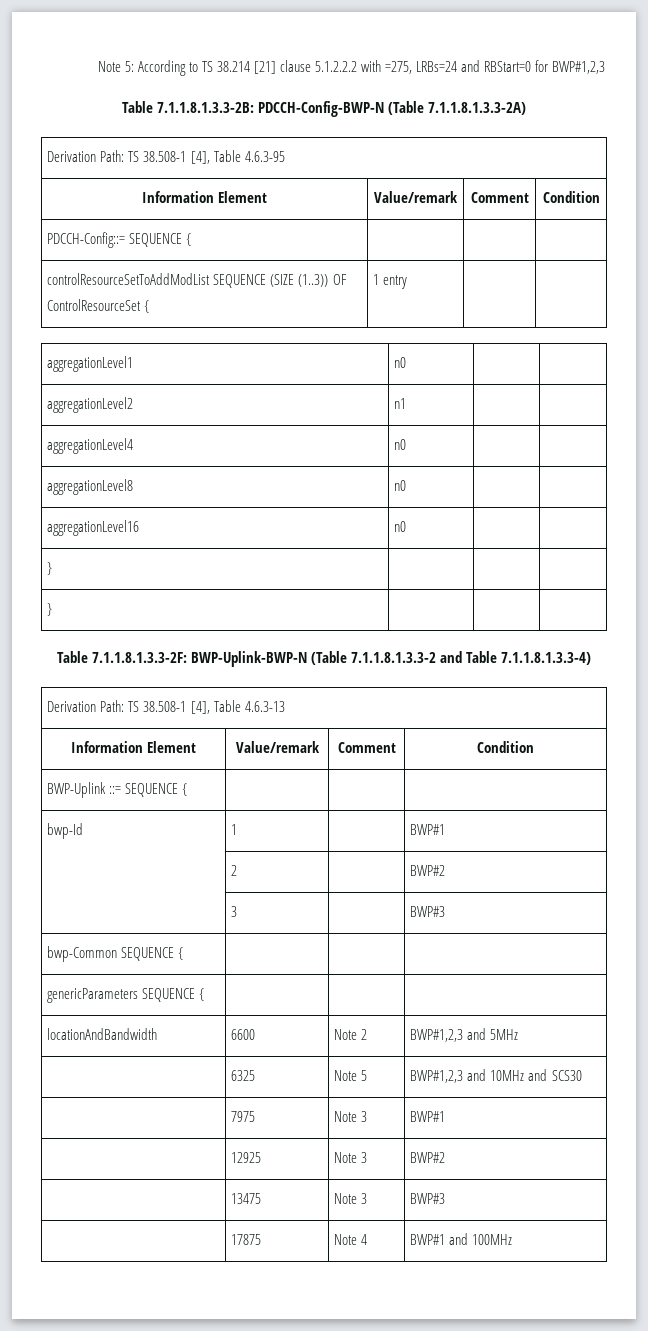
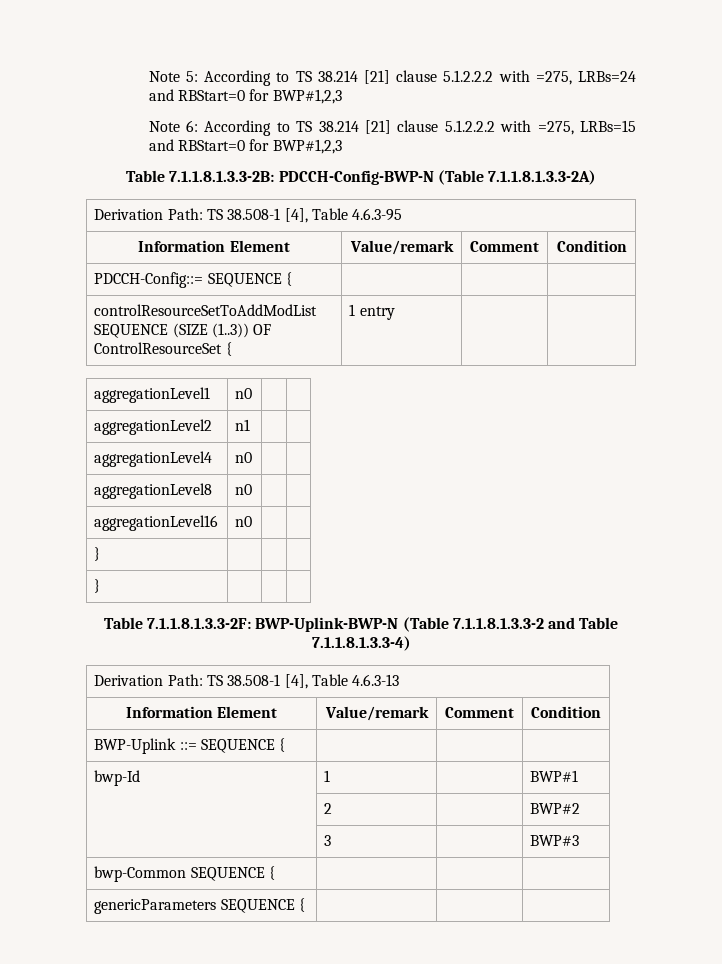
(606, 67) none -> [148,120,636,136] [148,139,342,154] // Note 6: According to TS 38.214 [21] clause 5.1.2.2.2 with =275, LRBs=15 and RBStart=0 for BWP#1,2,3
[47,1028,158,1040] [231,1029,256,1040] [334,1029,368,1040] [410,1028,519,1042] [231,1070,256,1081] [334,1070,368,1081] [410,1069,582,1083] [231,1111,256,1122] [334,1111,368,1122] [410,1111,446,1122] [231,1152,262,1163] [334,1152,368,1163] [410,1152,446,1163] [231,1193,262,1204] [334,1193,368,1204] [410,1193,446,1204] [231,1234,262,1245] [334,1234,368,1245] [410,1233,513,1245] // locationAndBandwidth | 6600 | Note 2 | BWP#1,2,3 and 5MHz // | 6325 | Note 5 | BWP#1,2,3 and 10MHz and SCS30 // | 7975 | Note 3 | BWP#1 // | 12925 | Note 3 | BWP#2 // | 13475 | Note 3 | BWP#3 // | 17875 | Note 4 | BWP#1 and 100MHz -> (305, 905) none

